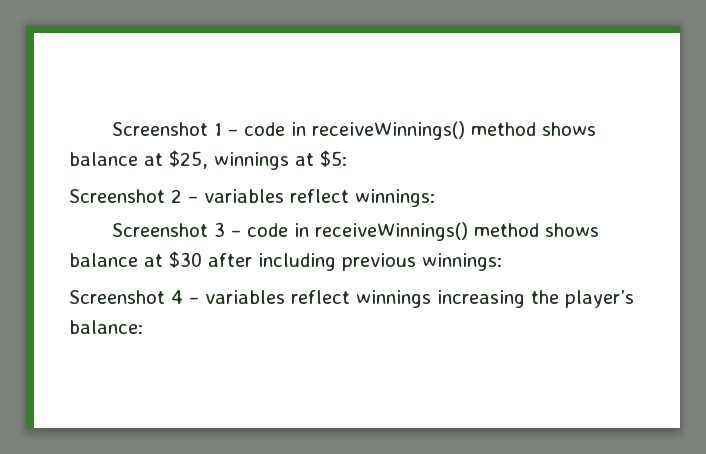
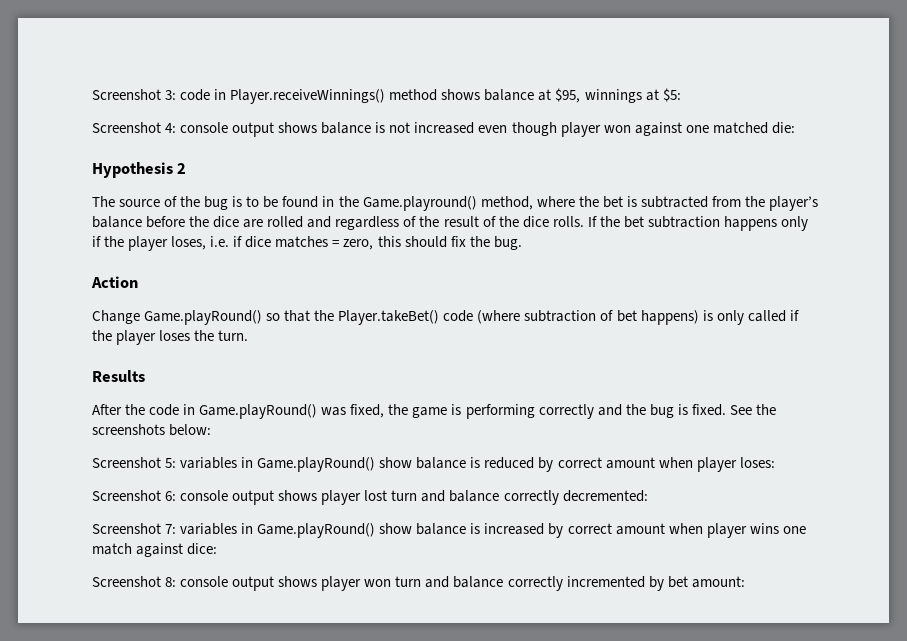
[111,121,596,140] [69,150,208,169] Screenshot 1 – code in receiveWinnings() method shows balance at $25, -> [92,88,581,104] Screenshot 3: code in Player.receiveWinnings() method shows balance at $95,
[171,189,435,207] [111,222,599,241] [69,251,502,271] [69,290,634,308] [69,320,143,334] 2 – variables reflect winnings: // Screenshot 3 – code in receiveWinnings() method shows balance at $30 after including previous winnings: // Screenshot 4 – variables reflect winnings increasing the player’s balance: -> [165,122,795,137] [92,162,187,178] [92,196,818,211] [92,216,808,231] [92,236,522,251] [91,276,138,288] [92,310,799,325] [92,330,249,345] [92,370,145,382] [92,404,776,419] [92,424,212,436] [92,457,775,472] [92,490,648,505] [92,523,806,538] [92,543,218,557] [92,576,745,591] 4: console output shows balance is not increased even though player won against one matched die: // Hypothesis 2 // The source of the bug is to be found in the Game.playround() method, where the bet is subtracted from the player’s balance before the dice are rolled and regardless of the result of the dice rolls. If the bet subtraction happens only if the player loses, i.e. if dice matches = zero, this should fix the bug. // Action // Change Game.playRound() so that the Player.takeBet() code (where subtraction of bet happens) is only called if the player loses the turn. // Results // After the code in Game.playRound() was fixed, the game is performing correctly and the bug is fixed. See the screenshots below: // Screenshot 5: variables in Game.playRound() show balance is reduced by correct amount when player loses: // Screenshot 6: console output shows player lost turn and balance correctly decremented: // Screenshot 7: variables in Game.playRound() show balance is increased by correct amount when player wins one match against dice: // Screenshot 8: console output shows player won turn and balance correctly incremented by bet amount:

